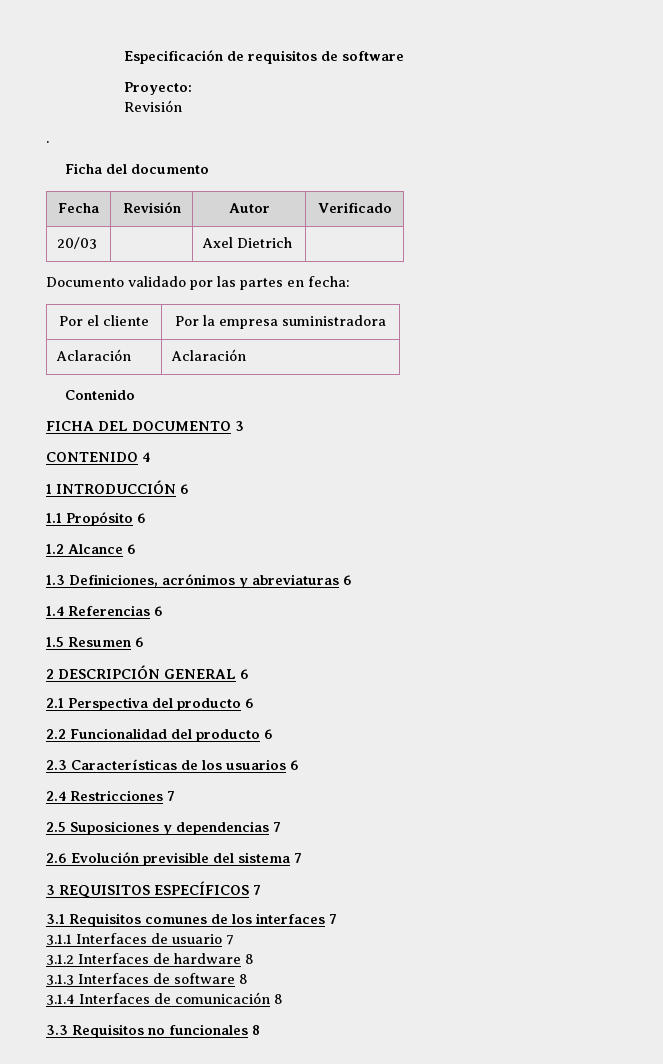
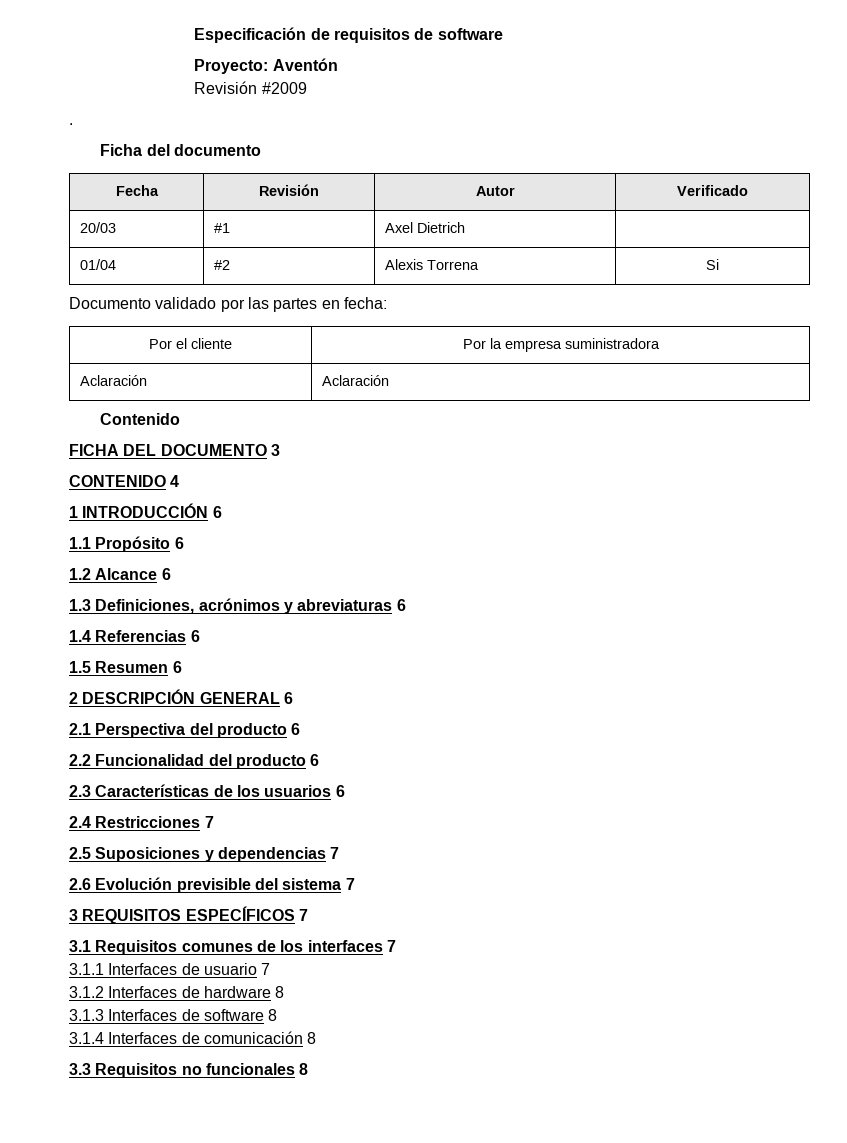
[123,100,182,112] // Revisión -> [272,58,338,71] [194,81,307,94] Aventón // Revisión #2009
(98, 243) none -> [214,223,231,233] #1
(293, 242) none -> [80,259,117,270] [214,260,231,270] [385,259,480,270] [706,259,719,270] // 01/04 | #2 | Alexis Torrena | Si

